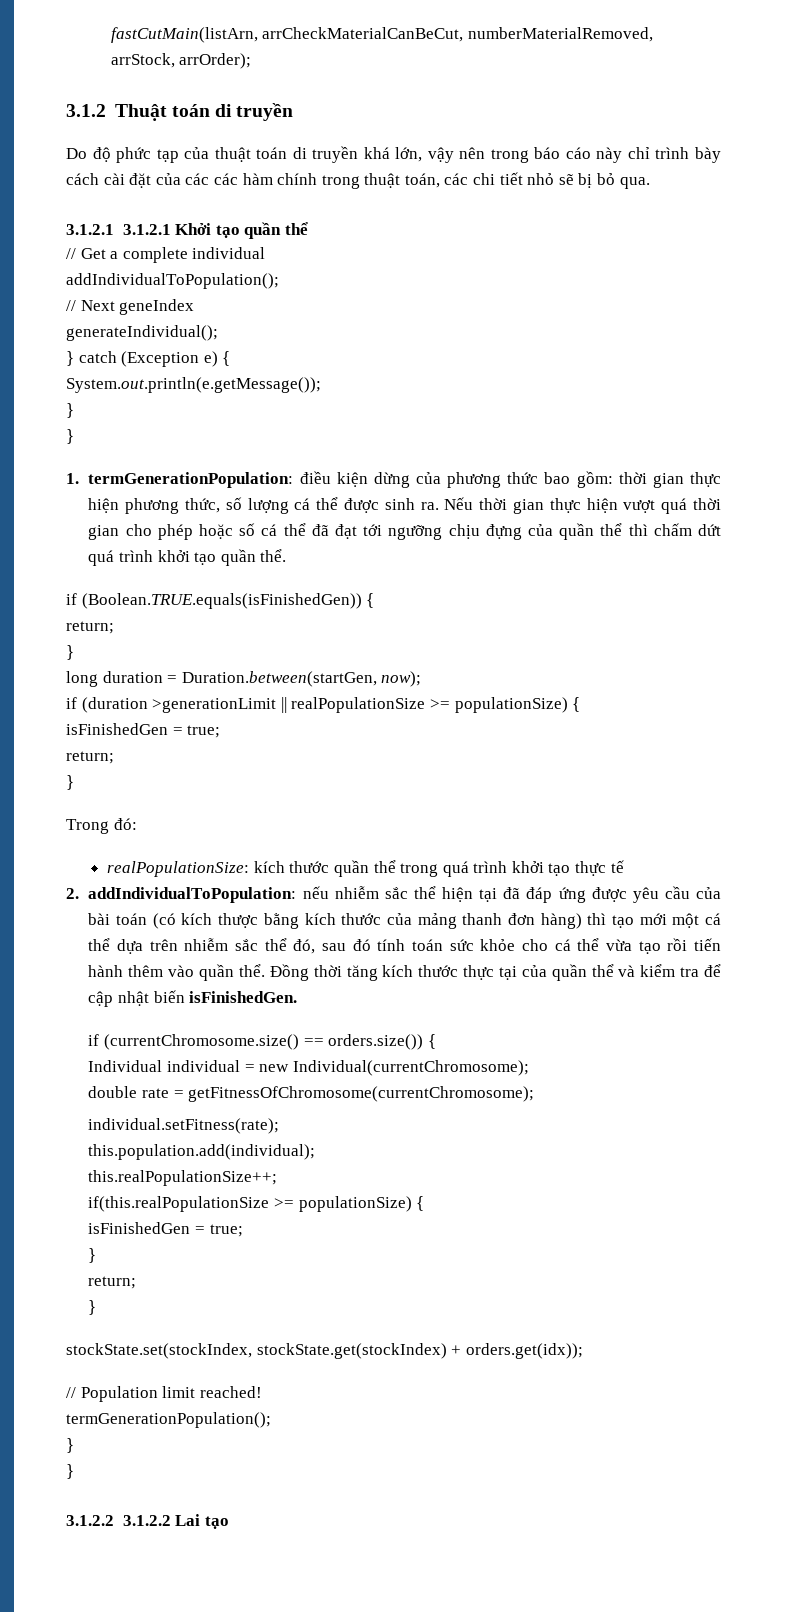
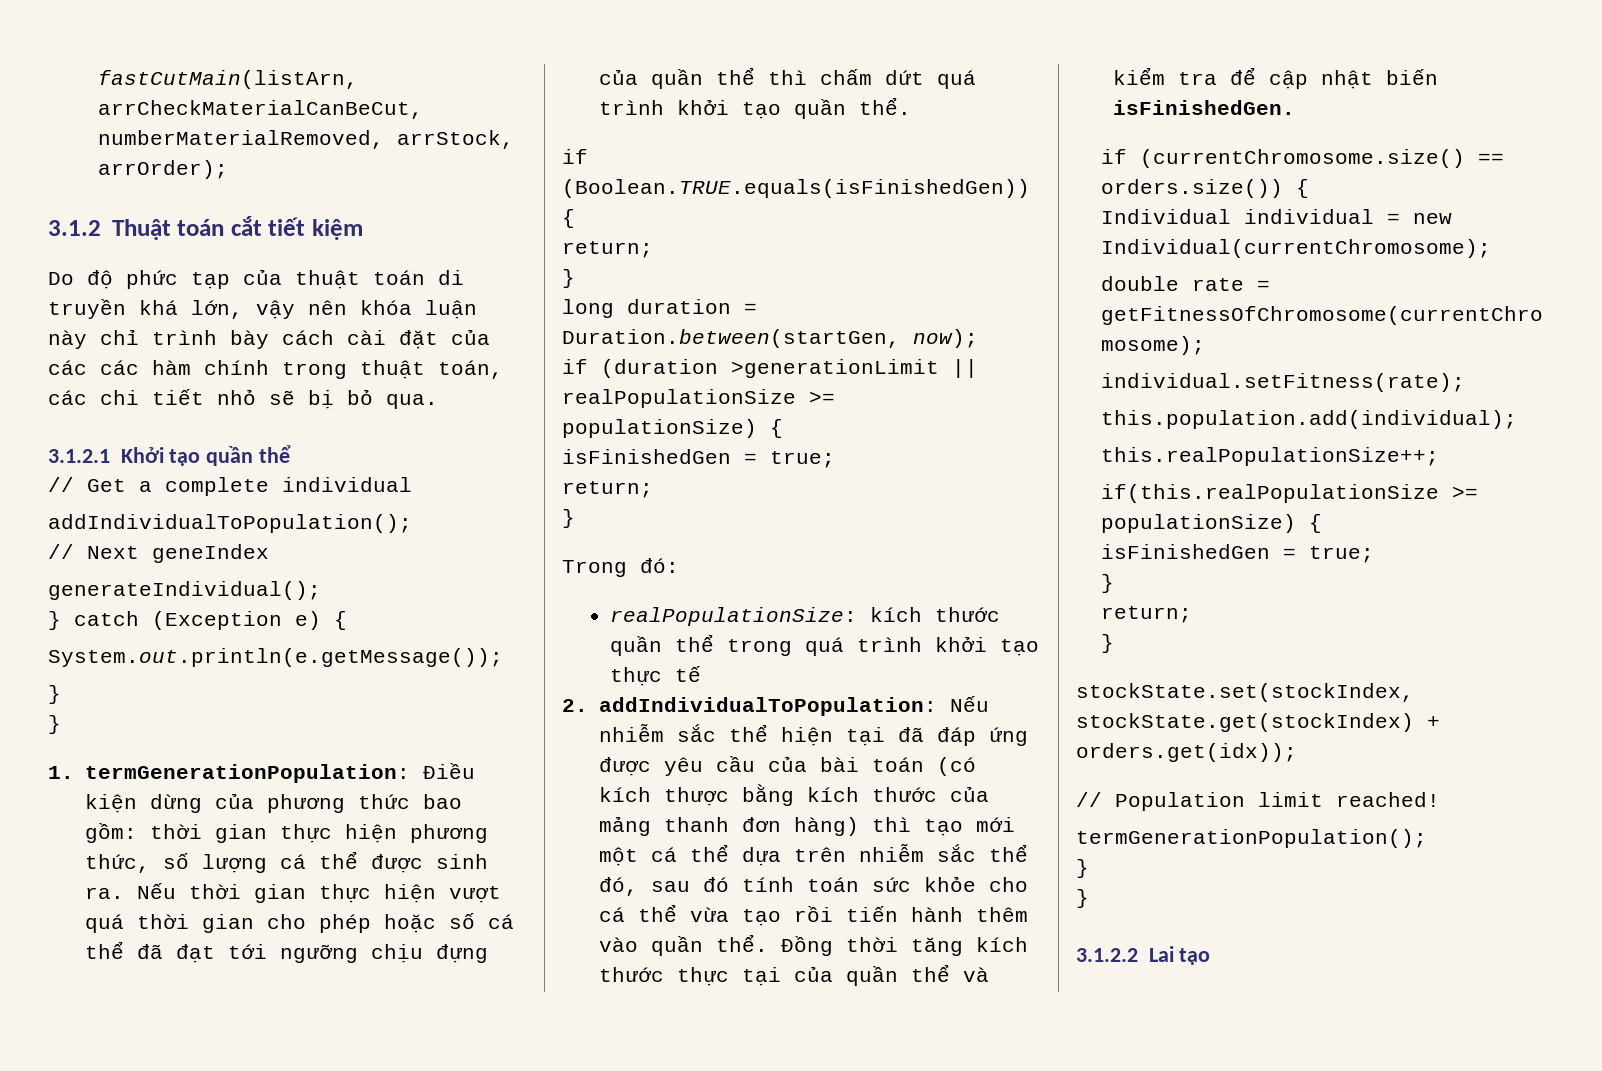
[215,103,294,121] di truyền -> [230,216,363,240] cắt tiết kiệm
[490,147,591,163] trong báo cáo -> [360,300,477,319] khóa luận
[122,224,171,235] 3.1.2.1 -> (110, 456) none
[299,471,331,484] điều -> [422,763,475,779] Điều
[302,886,329,899] nếu -> [949,696,989,712] Nếu
[122,1515,171,1526] 3.1.2.2 -> (1138, 955) none

